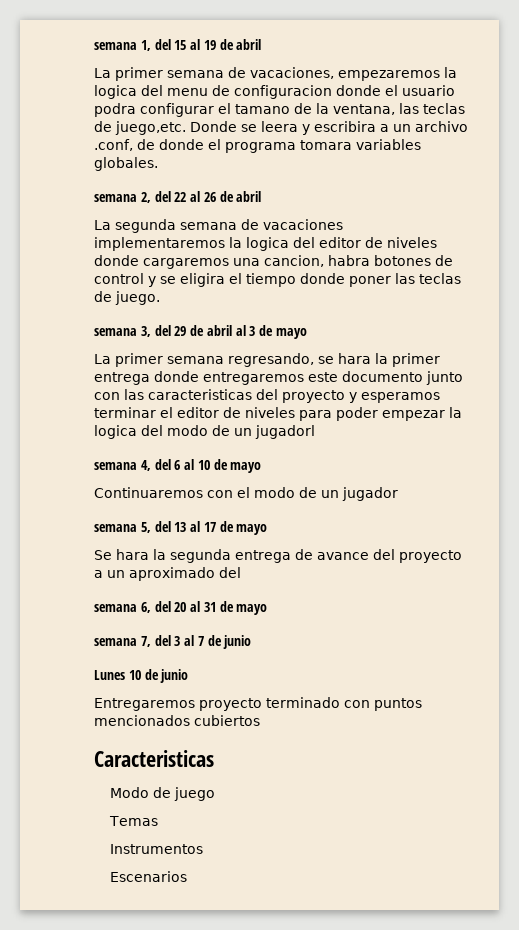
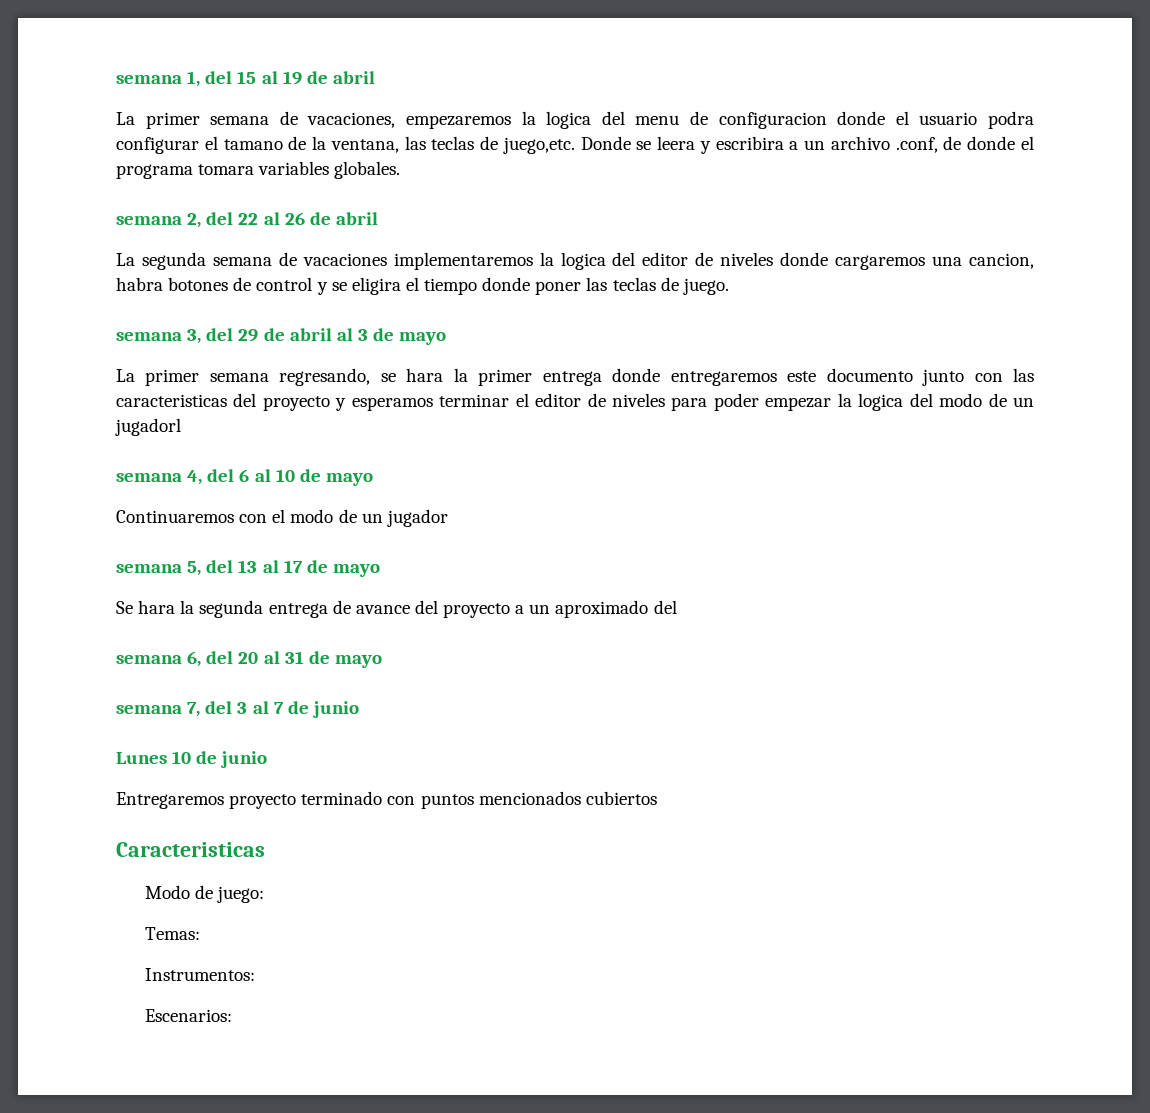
[174,787,216,801] [109,816,159,826] [110,844,204,854] [110,871,188,882] juego // Temas // Instrumentos // Escenarios -> [216,886,264,903] [144,927,200,940] [144,968,255,981] [144,1009,232,1022] juego: // Temas: // Instrumentos: // Escenarios:

